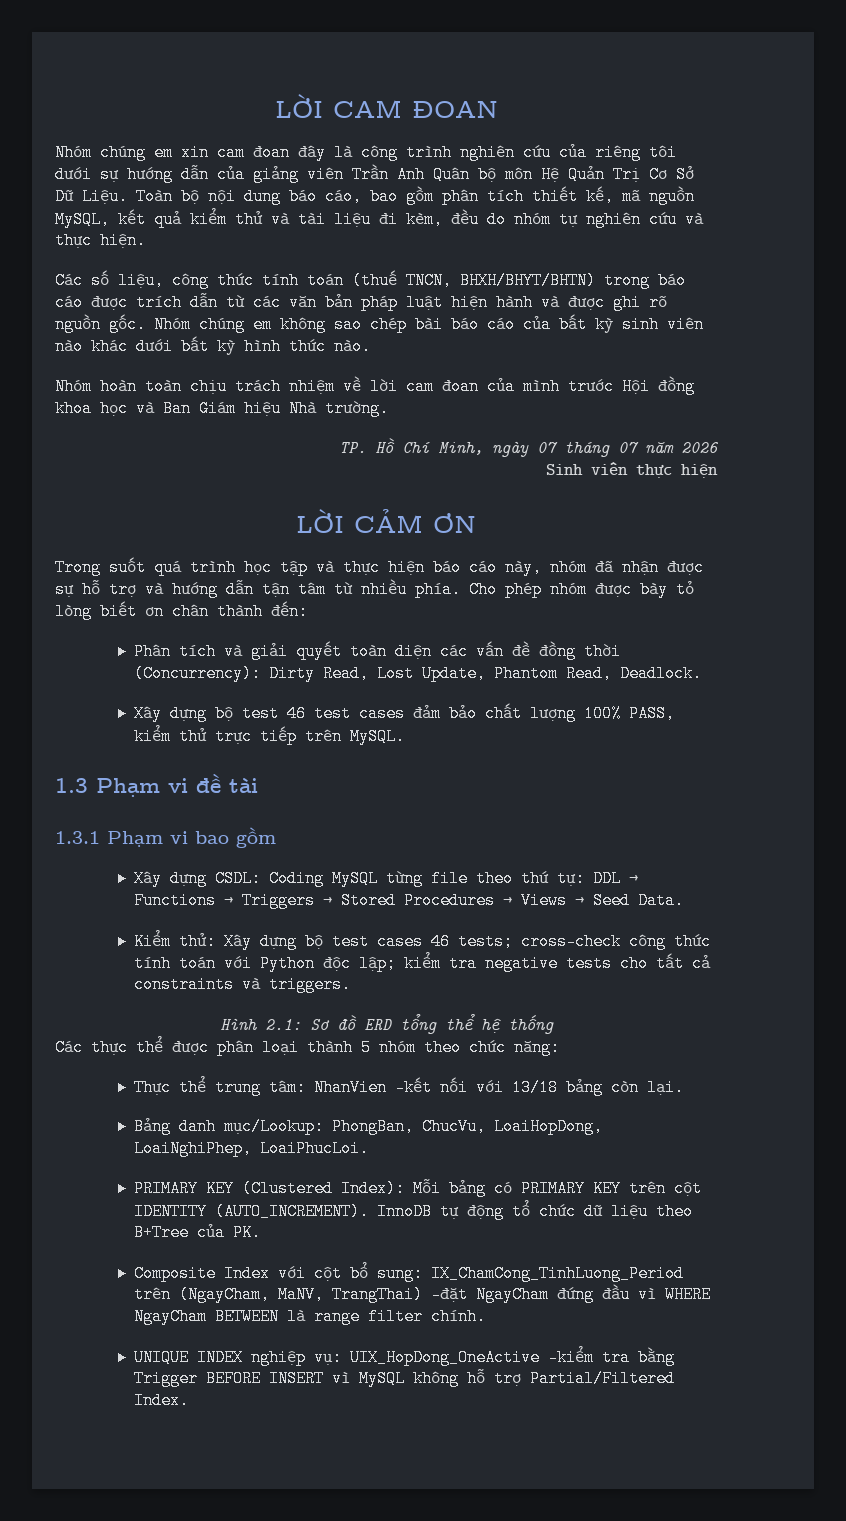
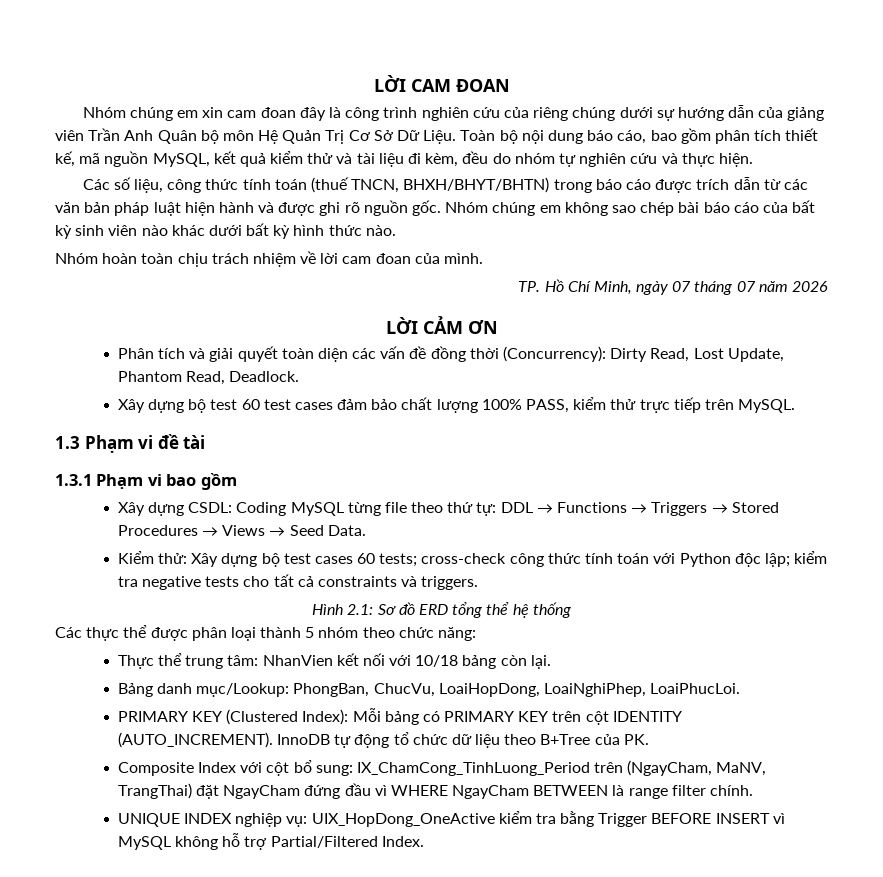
[649,144,677,161] tôi -> [572,107,616,121] chúng
[523,376,695,395] [55,400,389,417] mình trước Hội đồng khoa học và Ban Giám hiệu Nhà trường. -> [444,253,484,264] mình.
[546,462,718,478] // Sinh viên thực hiện -> (828, 286) none
[55,557,704,576] [55,579,694,598] [55,601,308,620] // Trong suốt quá trình học tập và thực hiện báo cáo này, nhóm đã nhận được sự hỗ trợ và hướng dẫn tận tâm từ nhiều phía. Cho phép nhóm được bày tỏ lòng biết ơn chân thành đến: -> (498, 327) none
[287,705,307,722] 46 -> [241,399,260,410] 60
[431,933,451,950] 46 -> [357,553,376,564] 60
[395,1077,433,1096] -kết -> [336,653,359,666] kết
[512,1079,559,1096] 13/18 -> [415,655,459,667] 10/18
[431,1286,469,1303] -đặt -> [195,785,219,799] đặt
[548,1346,595,1366] -kiểm -> [498,811,532,824] kiểm

